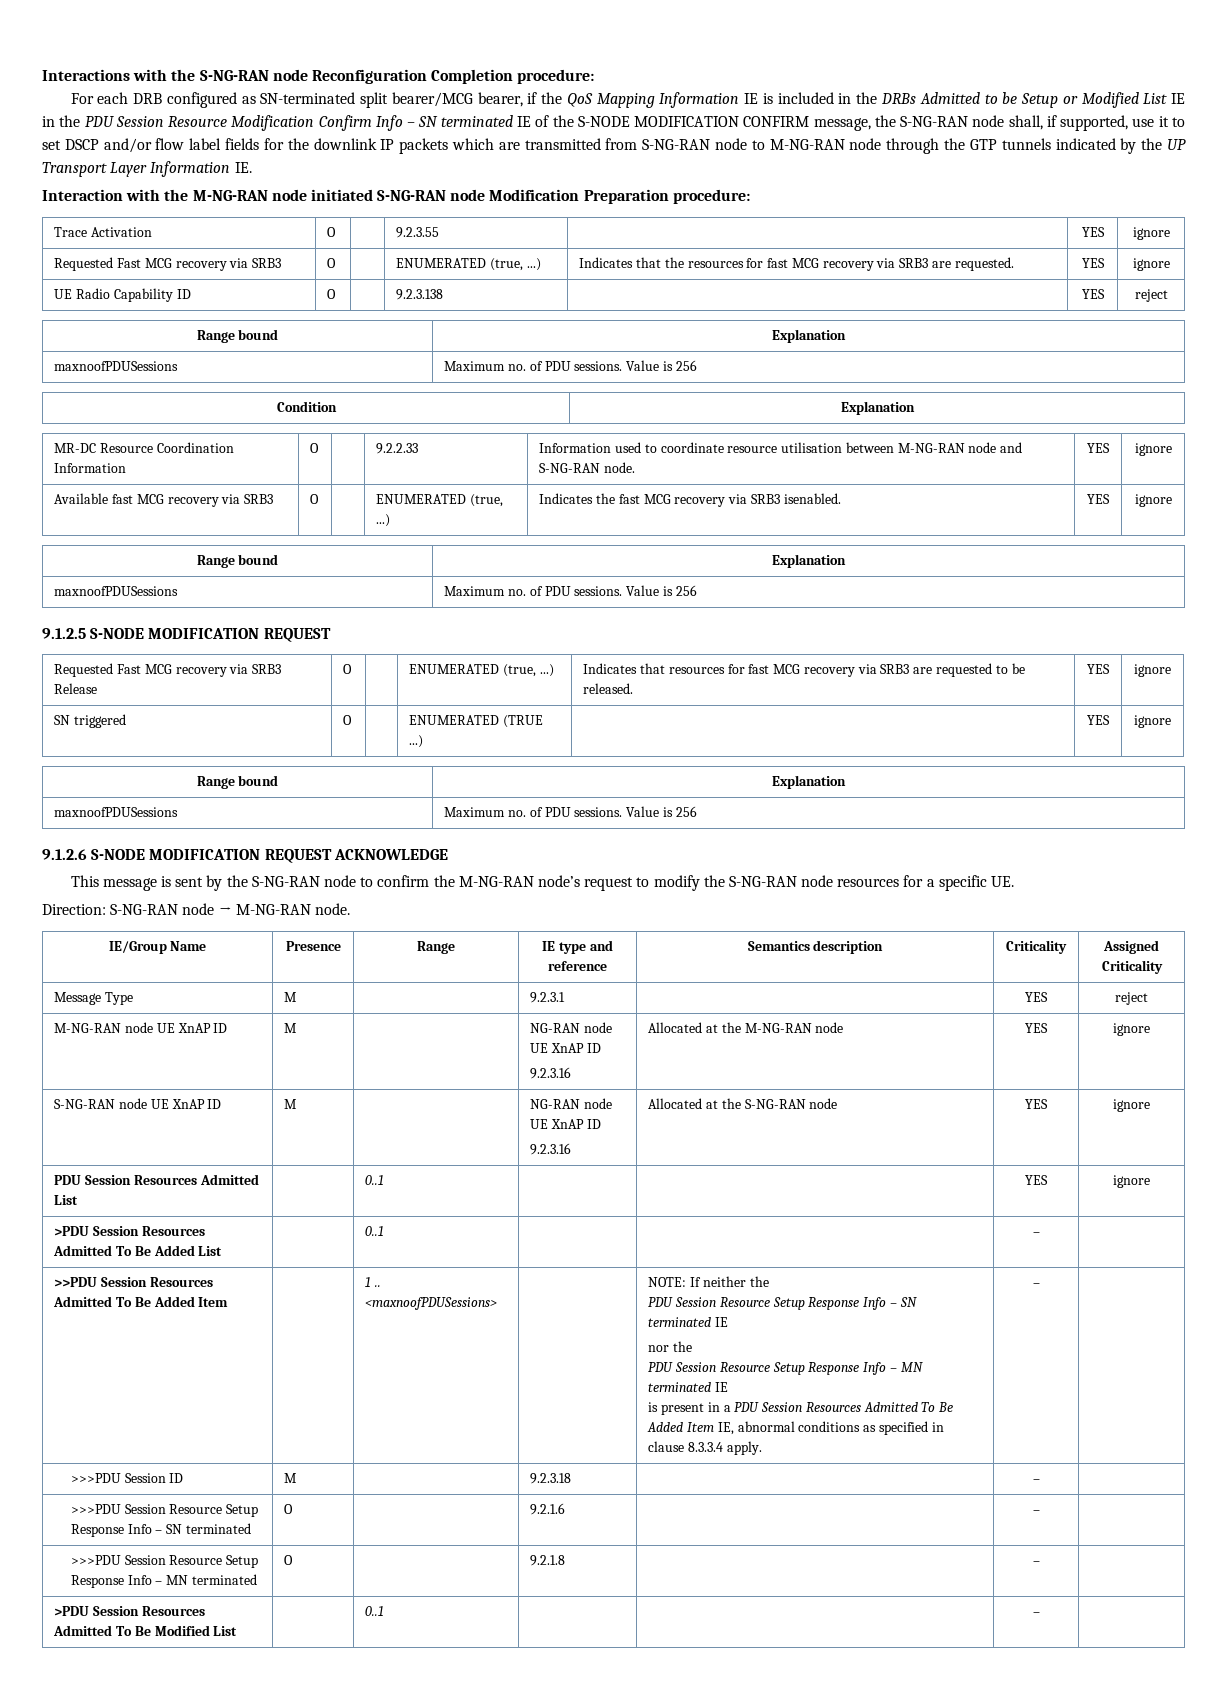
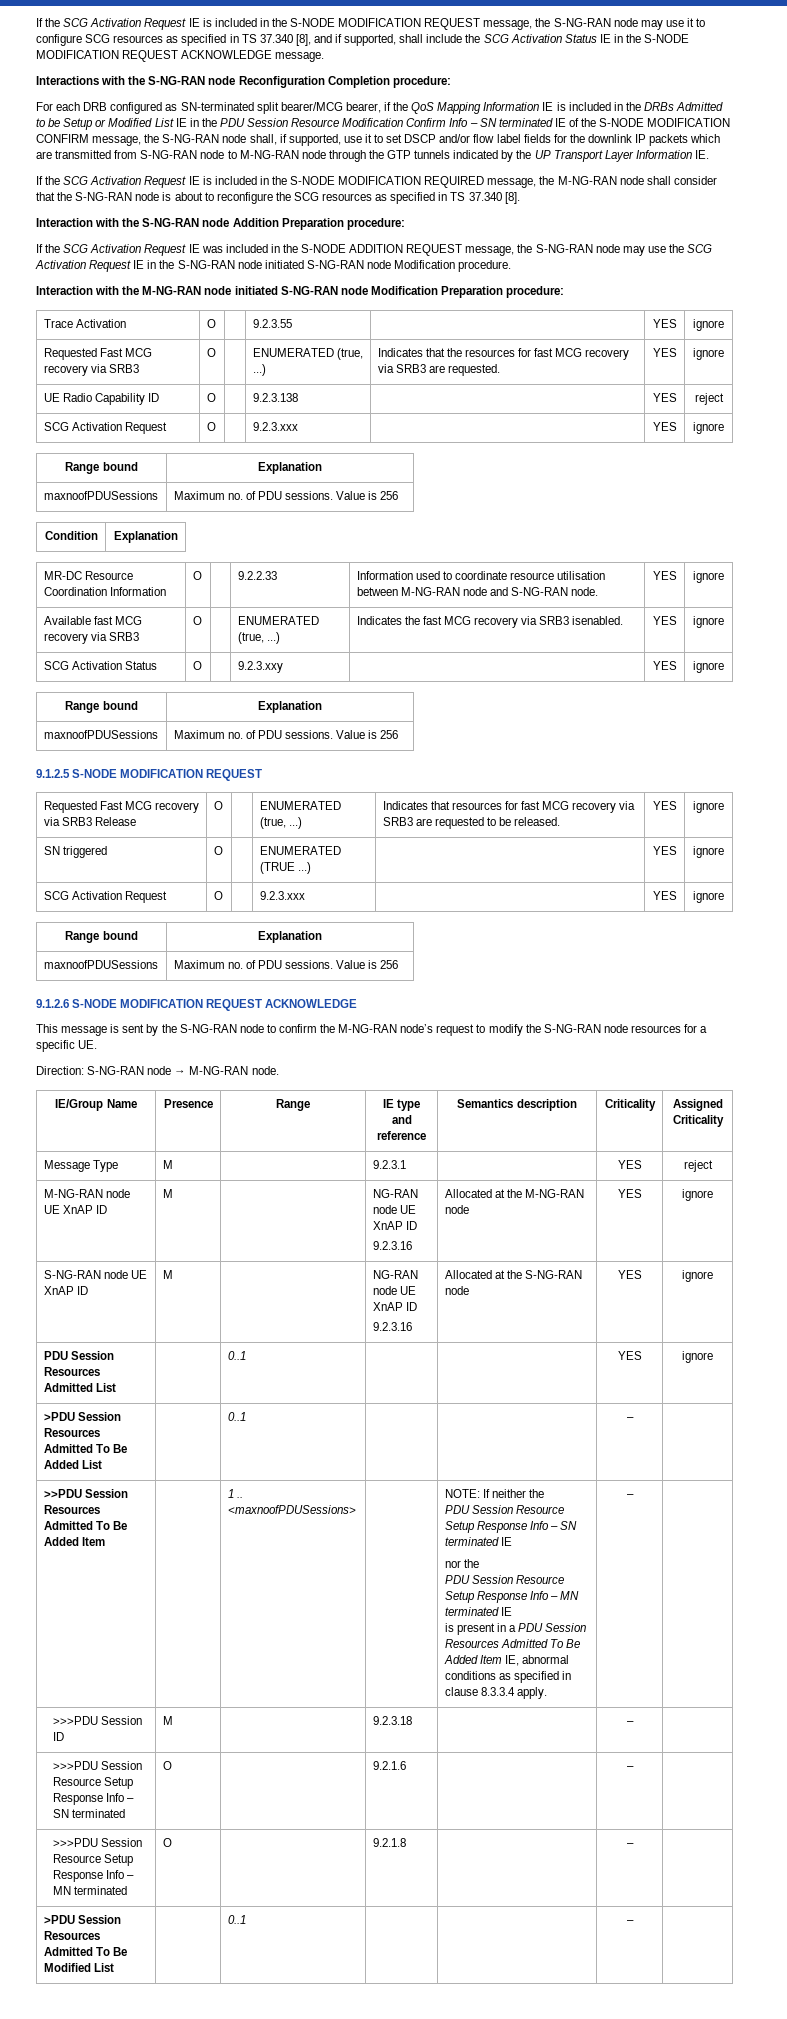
(42, 75) none -> [36,18,706,30] [36,34,690,46] [36,50,325,62] If the SCG Activation Request IE is included in the S-NODE MODIFICATION REQUEST message, the S-NG-RAN node may use it to configure SCG resources as specified in TS 37.340 [8], and if supported, shall include the SCG Activation Status IE in the S-NODE MODIFICATION REQUEST ACKNOWLEDGE message. //
(252, 167) none -> [36,176,717,188] [36,192,520,204] [36,218,405,230] [36,244,713,256] [35,260,512,272] // If the SCG Activation Request IE is included in the S-NODE MODIFICATION REQUIRED message, the M-NG-RAN node shall consider that the S-NG-RAN node is about to reconfigure the SCG resources as specified in TS 37.340 [8]. // Interaction with the S-NG-RAN node Addition Preparation procedure: // If the SCG Activation Request IE was included in the S-NODE ADDITION REQUEST message, the S-NG-RAN node may use the SCG Activation Request IE in the S-NG-RAN node initiated S-NG-RAN node Modification procedure.
(1168, 295) none -> [43,422,167,434] [206,422,216,431] [252,422,298,431] [652,422,677,431] [693,422,724,434] // SCG Activation Request | O | | 9.2.3.xxx | | YES | ignore
(1172, 500) none -> [43,661,157,670] [192,661,202,670] [237,661,283,673] [652,661,677,670] [693,661,724,673] // SCG Activation Status | O | | 9.2.3.xxy | | YES | ignore
(1171, 721) none -> [43,891,167,903] [213,891,223,900] [259,891,305,900] [652,891,677,900] [693,891,724,903] // SCG Activation Request | O | | 9.2.3.xxx | | YES | ignore

